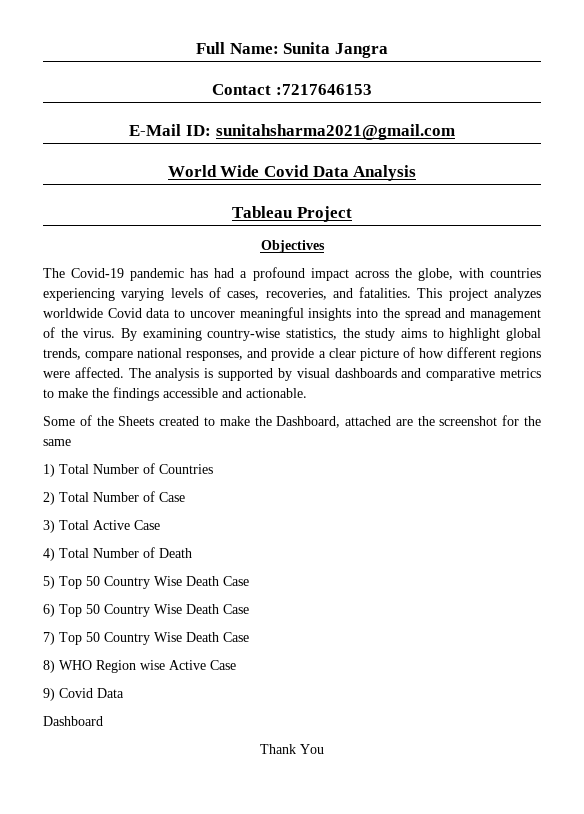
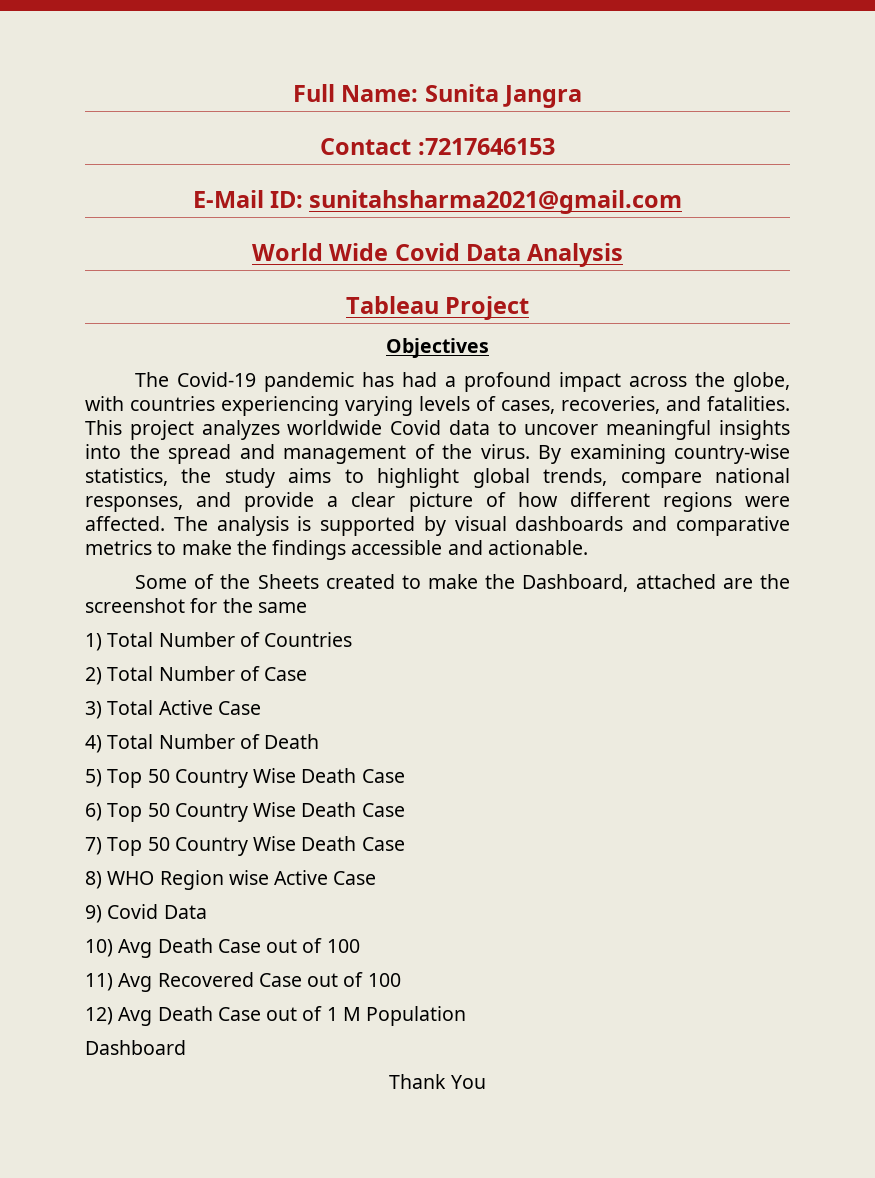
(124, 693) none -> [85,938,360,958] [85,972,401,992] [85,1006,467,1026] // 10) Avg Death Case out of 100 // 11) Avg Recovered Case out of 100 // 12) Avg Death Case out of 1 M Population

